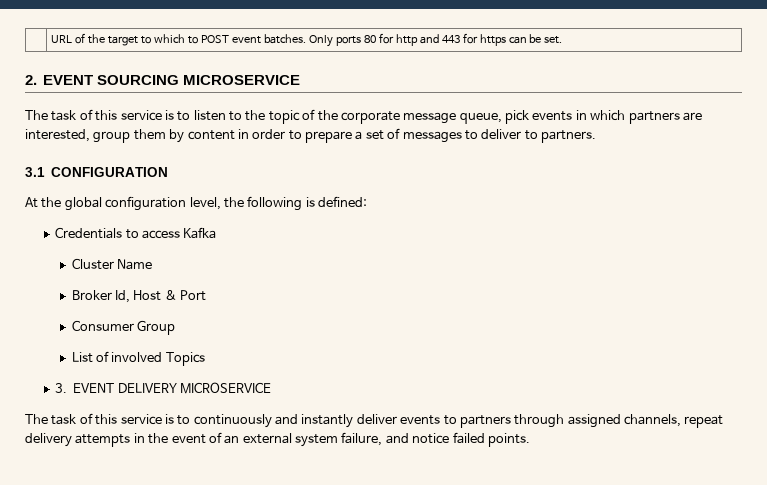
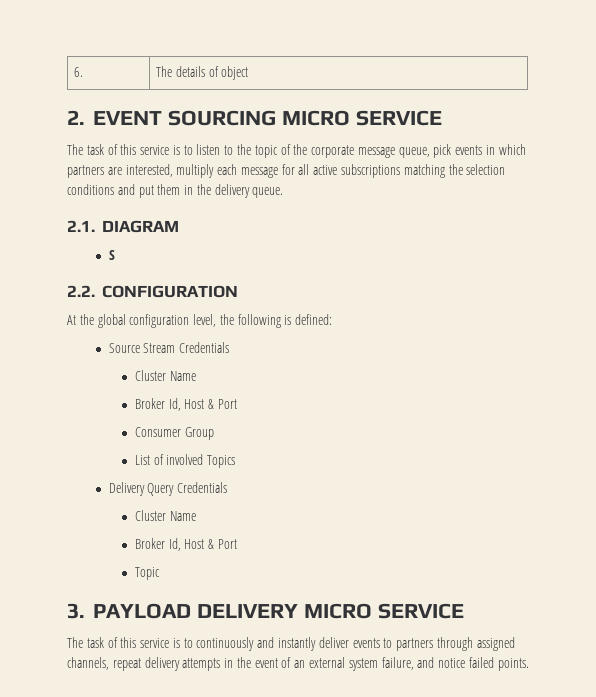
[51,33,563,47] | URL of the target to which to POST event batches. Only ports 80 for http and 443 for https can be set. -> [74,67,84,77] [156,66,249,80] 6. | The details of object
[183,75,301,85] MICROSERVICE -> [281,110,442,126] MICRO SERVICE
[93,128,596,143] [25,167,45,177] group them by content in order to prepare a set of messages to deliver to partners. // 3.1 -> [176,164,506,178] [67,184,284,198] [67,220,179,233] [108,250,115,260] [67,285,95,297] multiply each message for all active subscriptions matching the selection conditions and put them in the delivery queue. // 2.1. DIAGRAM // S // 2.2.
[55,227,217,239] Credentials to access Kafka -> [108,342,230,353] Source Stream Credentials
[55,382,272,394] 3. EVENT DELIVERY MICROSERVICE -> [108,482,228,496] [134,510,196,521] [134,538,238,551] [134,567,160,580] [67,603,464,619] Delivery Query Credentials // Cluster Name // Broker Id, Host & Port // Topic // 3. PAYLOAD DELIVERY MICRO SERVICE

